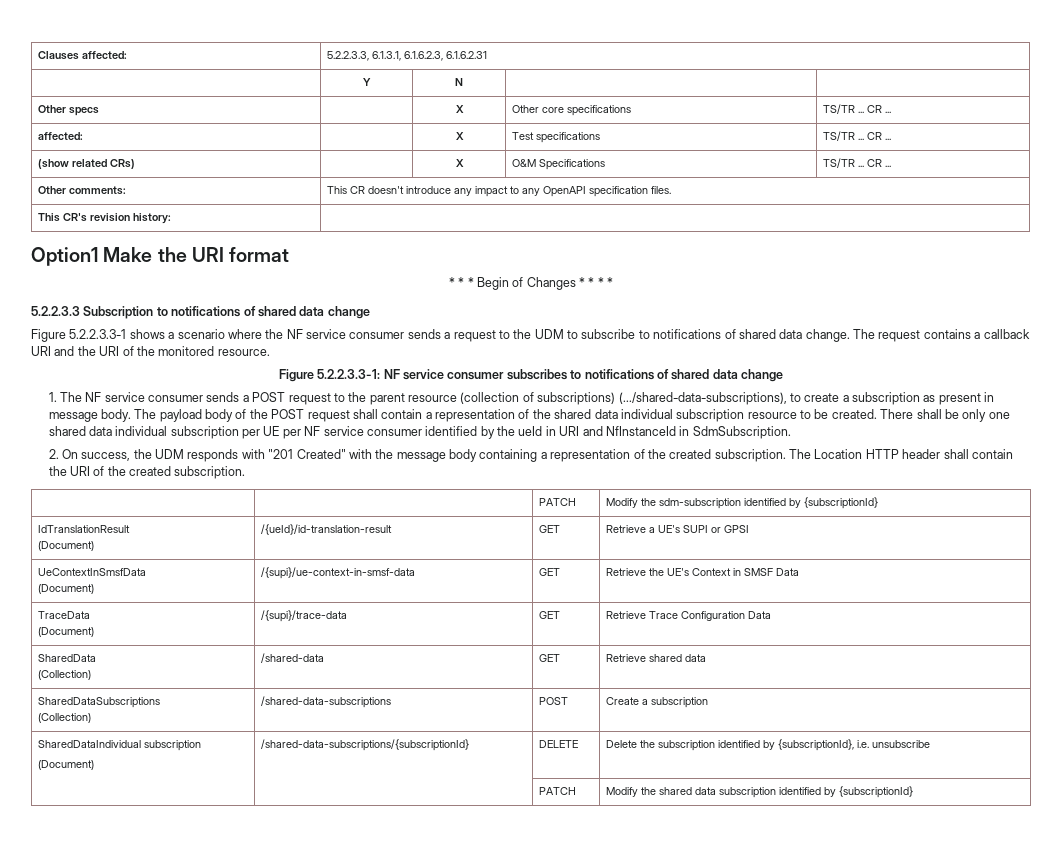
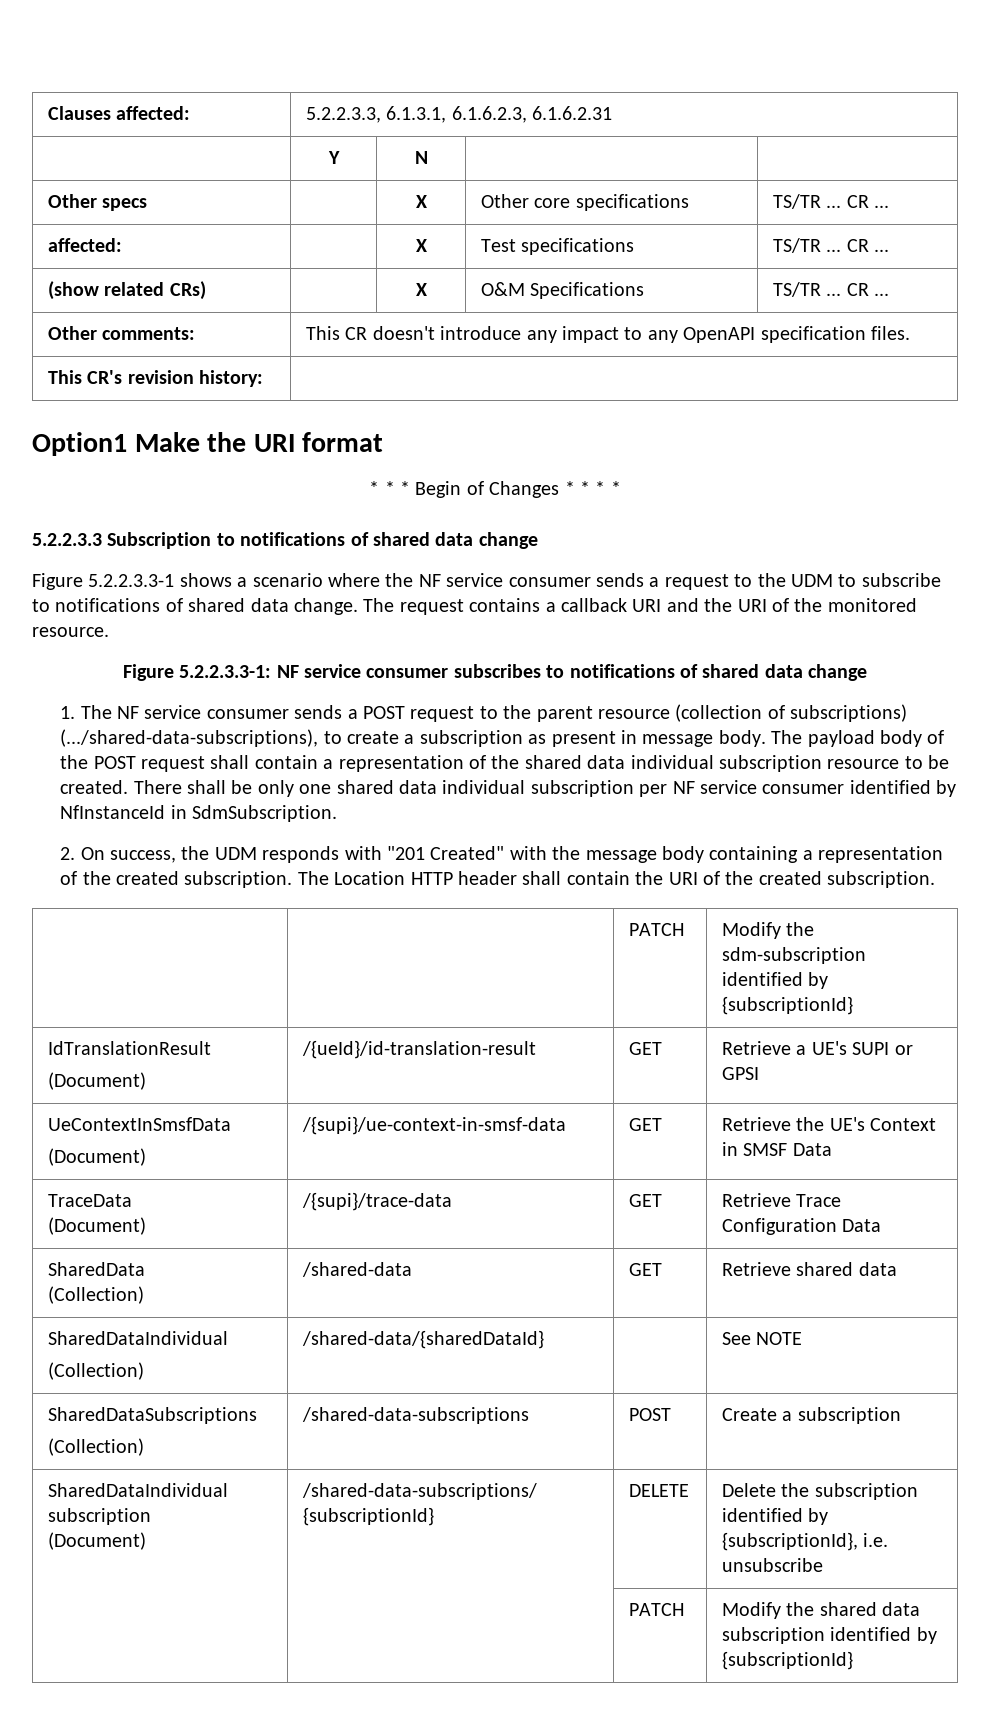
[263,426,301,439] UE per -> (668, 790) none
[496,426,603,436] the ueId in URI and -> (957, 788) none
(706, 658) none -> [47,1331,228,1345] [47,1362,144,1380] [301,1330,544,1349] [721,1332,803,1345] // SharedDataIndividual // (Collection) | /shared-data/{sharedDataId} | | See NOTE

